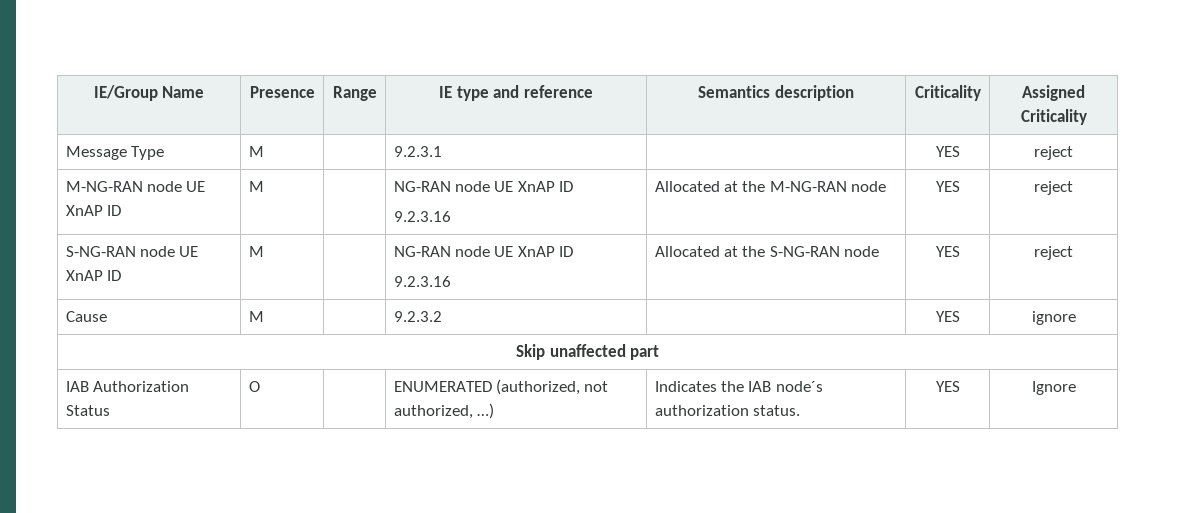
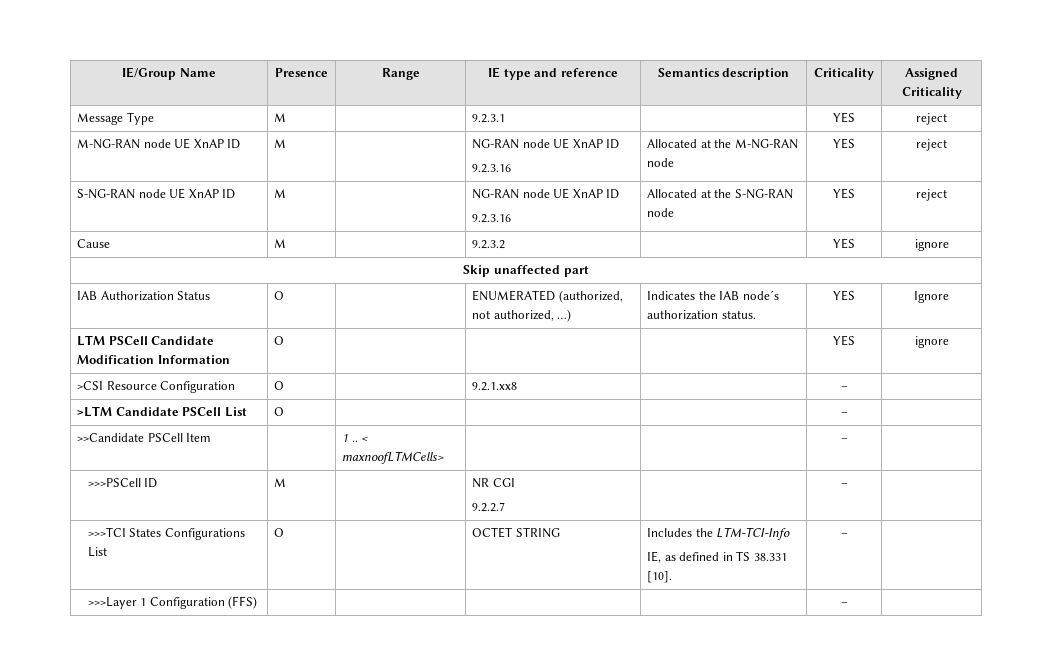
(1076, 388) none -> [77,335,215,346] [77,355,230,364] [274,336,285,345] [833,335,855,346] [914,336,949,348] [77,381,236,393] [274,381,285,390] [472,382,518,391] [840,386,848,390] [77,406,247,417] [274,407,285,416] [840,412,848,416] [77,433,211,442] [342,434,369,442] [342,451,445,464] [840,438,848,442] [87,478,158,488] [274,478,287,487] [472,478,515,488] [472,502,506,512] [840,483,848,487] [87,527,245,540] [87,547,107,557] [274,528,285,537] [472,527,560,538] [647,527,791,540] [647,551,787,563] [647,571,673,583] [840,533,848,537] [87,596,258,609] [840,602,848,606] // LTM PSCell Candidate Modification Information | O | | | | YES | ignore // >CSI Resource Configuration | O | | 9.2.1.xx8 | | – | // >LTM Candidate PSCell List | O | | | | – | // >>Candidate PSCell Item | | 1 .. < maxnoofLTMCells> | | | – | // >>>PSCell ID | M | | NR CGI // 9.2.2.7 | | – | // >>>TCI States Configurations List | O | | OCTET STRING | Includes the LTM-TCI-Info // IE, as defined in TS 38.331 [10]. | – | // >>>Layer 1 Configuration (FFS) | | | | | – |

